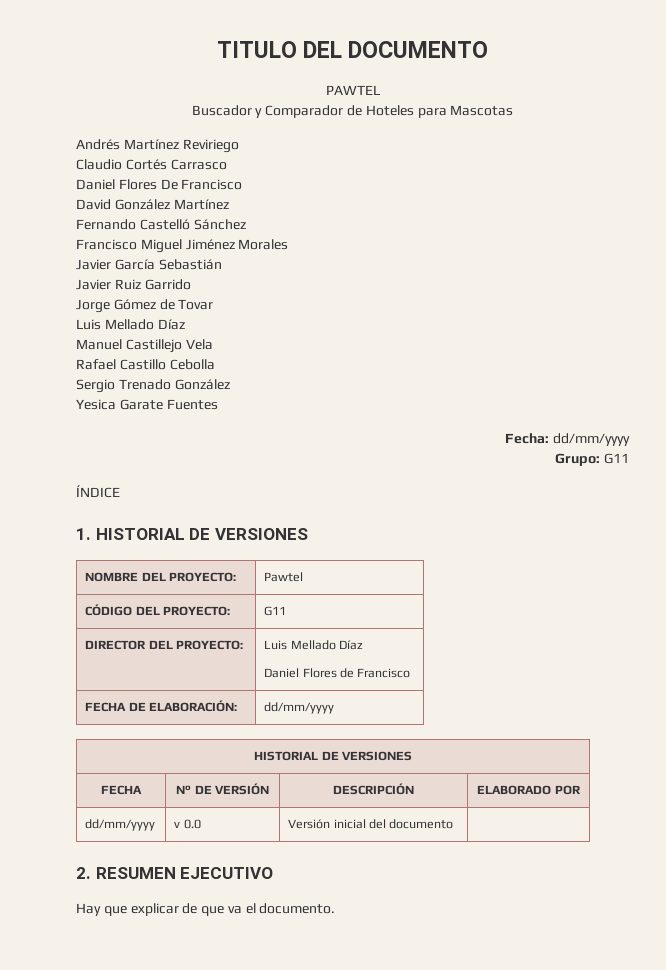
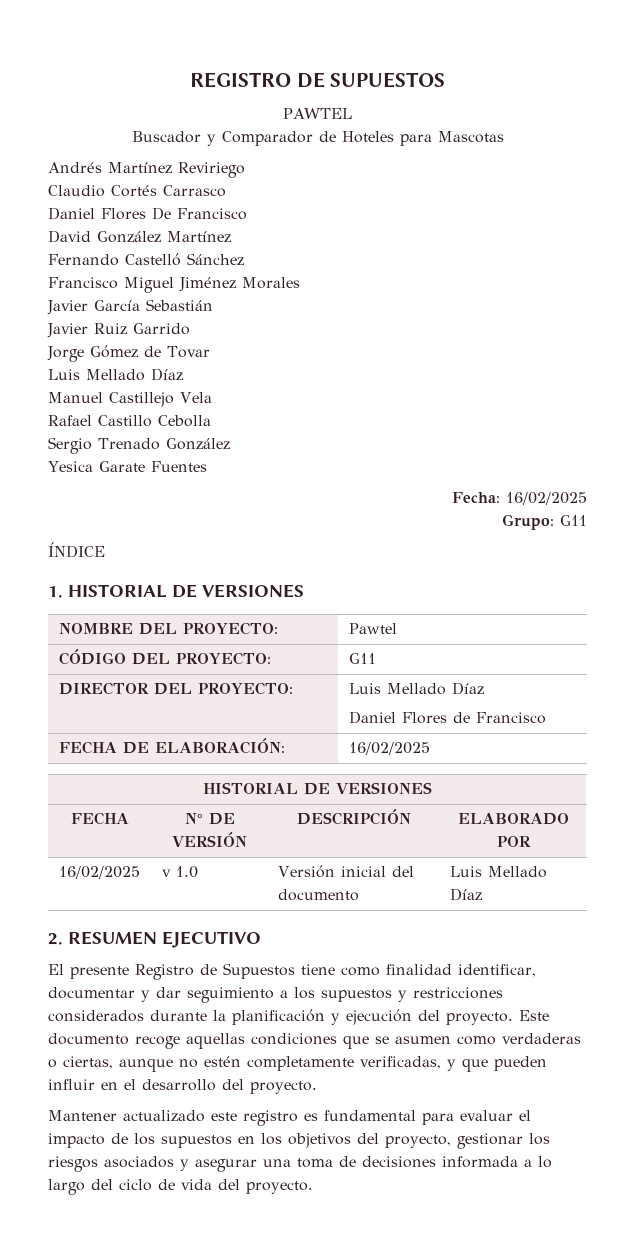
[216,41,489,58] TITULO DEL DOCUMENTO -> [189,72,446,88] REGISTRO DE SUPUESTOS
[553,433,630,446] dd/mm/yyyy -> [506,492,587,505] 16/02/2025
[264,702,335,714] dd/mm/yyyy -> [348,742,430,755] 16/02/2025
[85,819,156,831] dd/mm/yyyy -> [58,866,140,879] 16/02/2025
[183,819,201,829] 0.0 -> [175,866,198,878] 1.0
(454, 824) none -> [449,866,547,878] [449,888,482,901] Luis Mellado Díaz
[76,903,336,916] Hay que explicar de que va el documento. -> [48,963,536,980] [48,987,503,1003] [48,1009,549,1025] [48,1033,581,1049] [48,1056,547,1072] [48,1079,317,1094] [48,1110,531,1126] [48,1133,550,1149] [48,1156,552,1172] [48,1179,313,1195] El presente Registro de Supuestos tiene como finalidad identificar, documentar y dar seguimiento a los supuestos y restricciones considerados durante la planificación y ejecución del proyecto. Este documento recoge aquellas condiciones que se asumen como verdaderas o ciertas, aunque no estén completamente verificadas, y que pueden influir en el desarrollo del proyecto. // Mantener actualizado este registro es fundamental para evaluar el impacto de los supuestos en los objetivos del proyecto, gestionar los riesgos asociados y asegurar una toma de decisiones informada a lo largo del ciclo de vida del proyecto.

